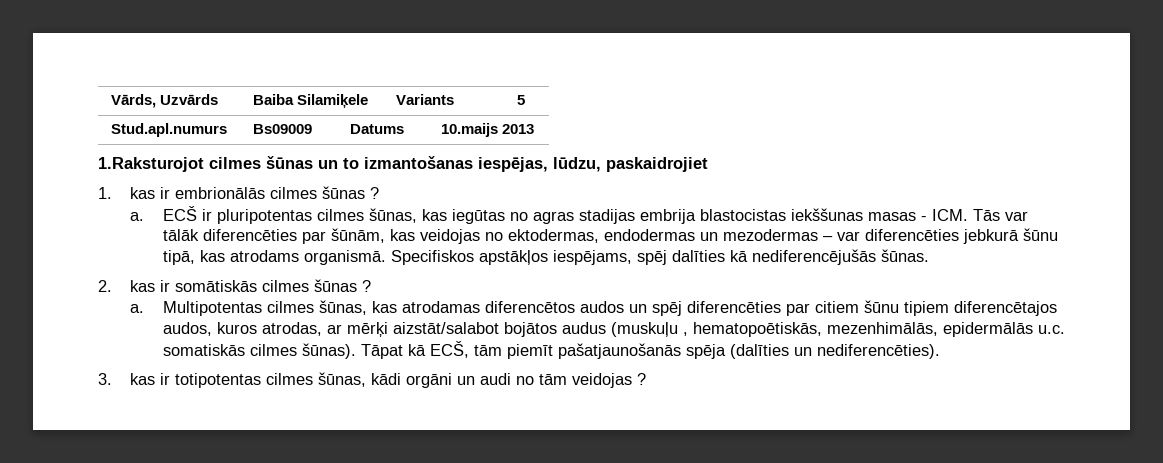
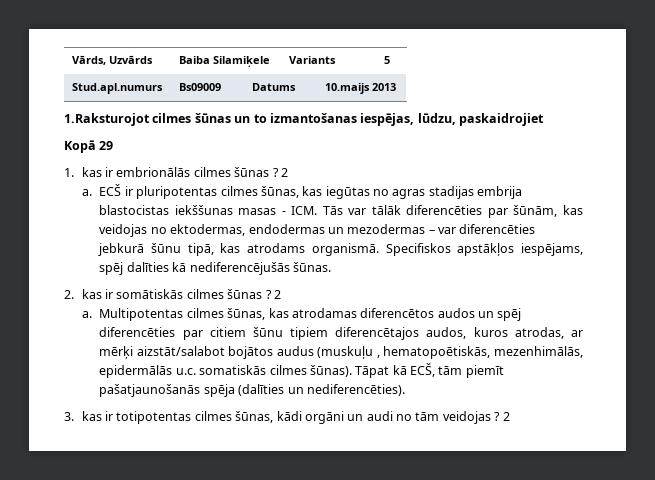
(708, 164) none -> [64,140,114,153] // Kopā 29
(380, 193) none -> [280,168,288,177] 2
(372, 286) none -> [273,290,281,299] 2
(647, 379) none -> [502,412,510,421] 2

